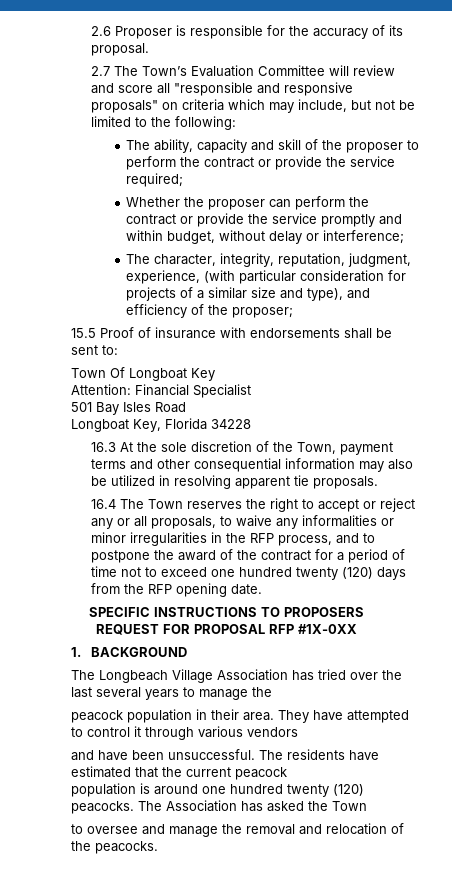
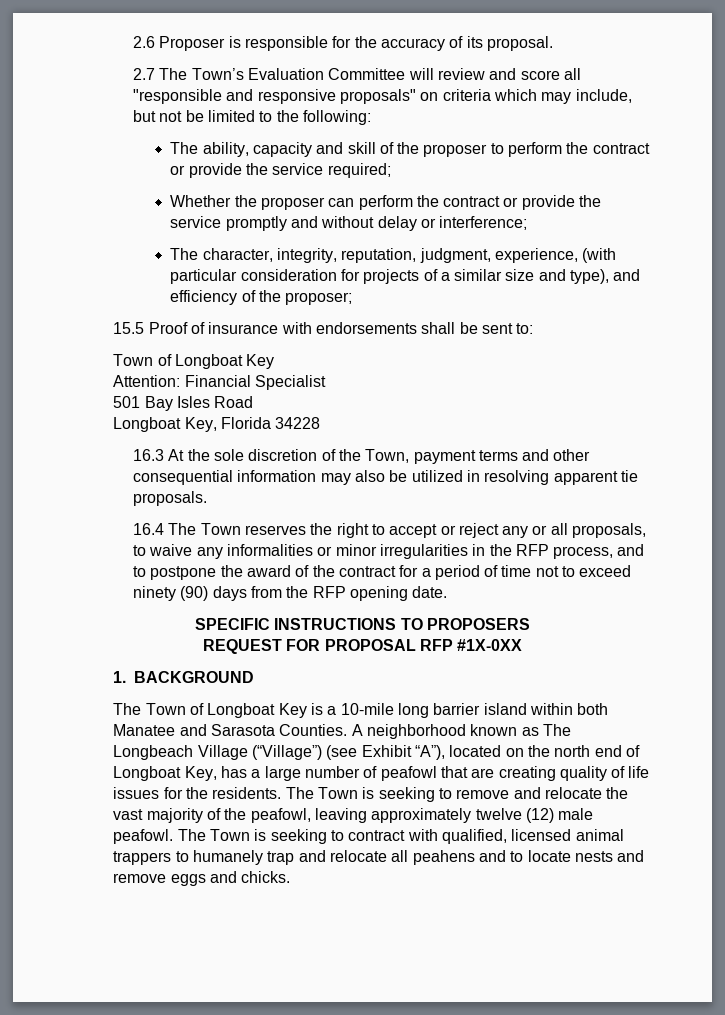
[126,230,216,244] within budget, -> (318, 222) none
[109,367,125,378] Of -> [157,354,172,366] of
[211,567,374,580] one hundred twenty (120) -> [132,586,209,601] ninety (90)
[98,669,402,683] [70,687,272,700] [70,709,409,723] [70,726,298,740] [70,749,379,761] [70,766,287,780] [70,783,364,797] [70,800,367,814] [70,823,404,837] [70,841,158,854] Longbeach Village Association has tried over the last several years to manage the // peacock population in their area. They have attempted to control it through various vendors // and have been unsuccessful. The residents have estimated that the current peacock // population is around one hundred twenty (120) peacocks. The Association has asked the Town // to oversee and manage the removal and relocation of the peacocks. -> [145,703,609,718] [113,724,571,739] [113,745,640,760] [113,766,650,781] [113,787,629,802] [113,808,594,823] [113,829,624,844] [113,850,645,865] [113,871,291,886] Town of Longboat Key is a 10-mile long barrier island within both Manatee and Sarasota Counties. A neighborhood known as The Longbeach Village (“Village”) (see Exhibit “A”), located on the north end of Longboat Key, has a large number of peafowl that are creating quality of life issues for the residents. The Town is seeking to remove and relocate the vast majority of the peafowl, leaving approximately twelve (12) male peafowl. The Town is seeking to contract with qualified, licensed animal trappers to humanely trap and relocate all peahens and to locate nests and remove eggs and chicks.

